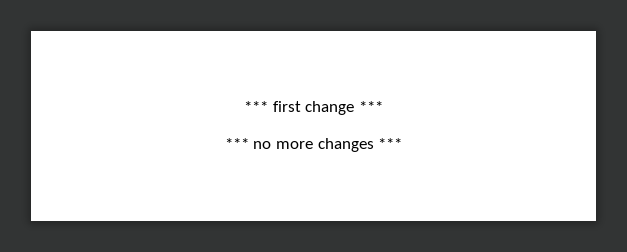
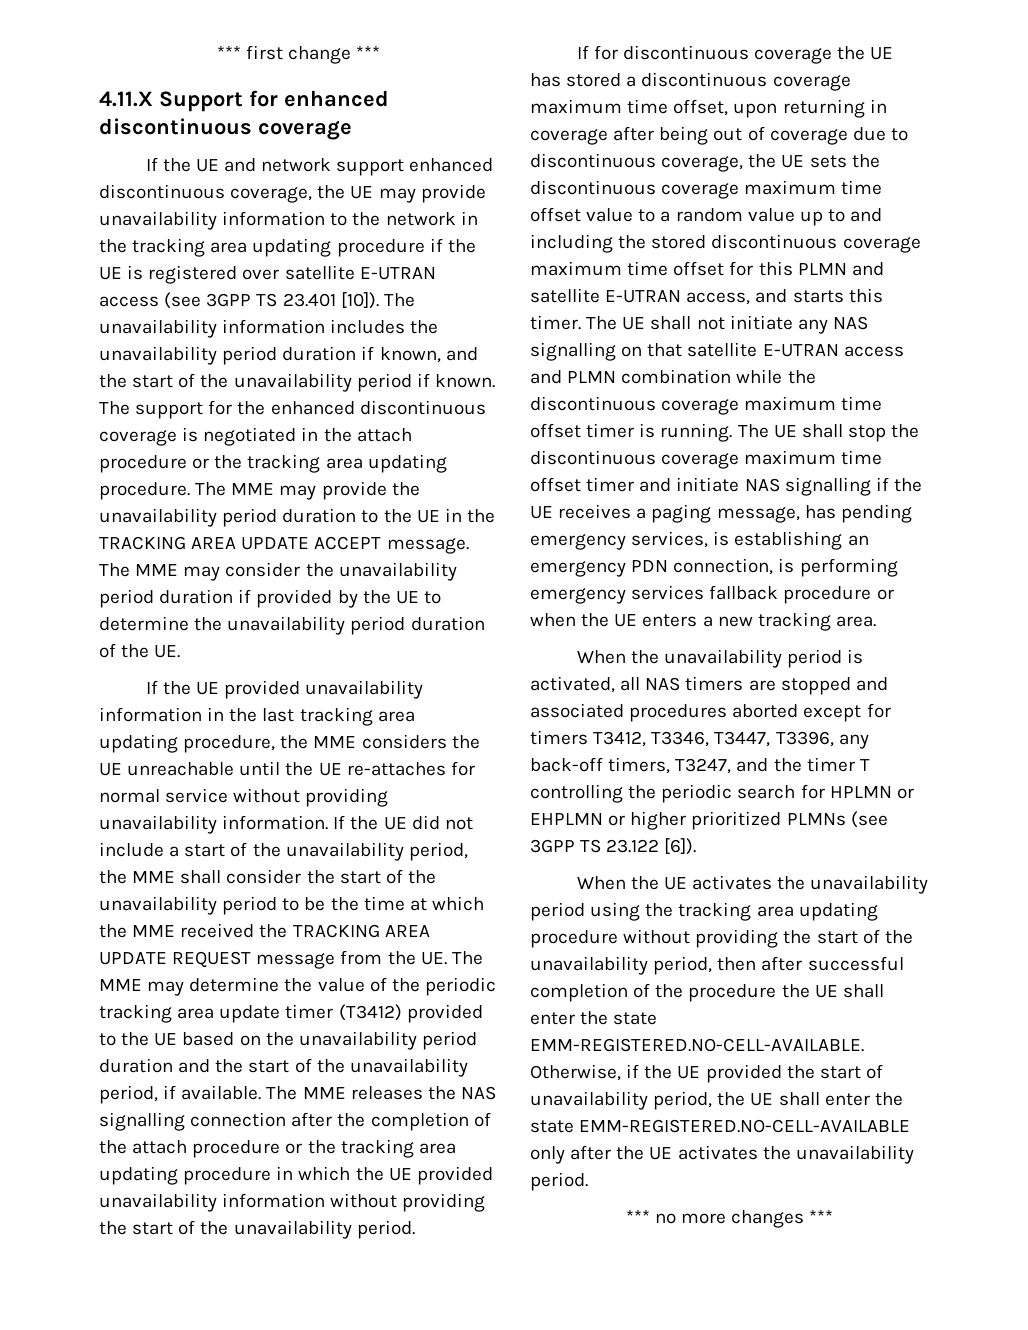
(383, 106) none -> [99,90,389,112] [99,118,352,140] [145,157,494,176] [99,184,486,203] [99,211,478,230] [99,238,476,257] [99,265,436,284] [99,292,415,309] [99,319,439,338] [99,346,478,365] [99,373,495,392] [99,400,486,419] [99,427,412,446] [99,454,447,473] [99,481,420,500] [99,508,495,527] [99,536,469,554] [99,562,457,581] [99,589,441,608] [99,616,485,635] [99,643,181,658] [145,680,424,699] [99,707,415,726] [99,734,480,753] [99,761,475,776] [99,788,389,807] [99,815,473,834] [99,842,468,861] [99,869,436,884] [99,896,484,915] [99,923,430,938] [99,950,483,969] [99,977,496,996] [99,1004,483,1023] [99,1031,477,1050] [99,1058,468,1077] [99,1085,496,1104] [99,1112,491,1131] [99,1139,456,1158] [99,1166,493,1185] [99,1193,486,1212] [99,1220,415,1239] [576,45,894,64] [530,72,851,91] [530,99,887,118] [530,126,908,145] [530,153,880,172] [530,180,883,199] [530,207,883,226] [530,234,921,253] [530,261,884,276] [530,288,883,305] [530,315,868,334] [530,342,904,361] [530,369,816,384] [530,396,883,415] [530,423,920,442] [530,450,883,469] [530,477,922,496] [530,504,912,523] [530,531,869,550] [530,558,898,577] [530,585,894,604] [530,612,876,631] [576,649,864,668] [530,676,888,695] [530,703,891,722] [530,730,869,749] [530,757,870,774] [530,784,914,803] [530,811,888,830] [530,838,697,855] [576,875,929,894] [530,902,878,921] [530,929,913,948] [530,956,904,975] [530,983,884,1002] [530,1011,658,1025] [530,1038,864,1052] [530,1064,883,1083] [530,1091,903,1110] [530,1119,911,1133] [530,1145,914,1164] [530,1172,588,1191] // 4.11.X Support for enhanced discontinuous coverage // If the UE and network support enhanced discontinuous coverage, the UE may provide unavailability information to the network in the tracking area updating procedure if the UE is registered over satellite E-UTRAN access (see 3GPP TS 23.401 [10]). The unavailability information includes the unavailability period duration if known, and the start of the unavailability period if known. The support for the enhanced discontinuous coverage is negotiated in the attach procedure or the tracking area updating procedure. The MME may provide the unavailability period duration to the UE in the TRACKING AREA UPDATE ACCEPT message. The MME may consider the unavailability period duration if provided by the UE to determine the unavailability period duration of the UE. // If the UE provided unavailability information in the last tracking area updating procedure, the MME considers the UE unreachable until the UE re-attaches for normal service without providing unavailability information. If the UE did not include a start of the unavailability period, the MME shall consider the start of the unavailability period to be the time at which the MME received the TRACKING AREA UPDATE REQUEST message from the UE. The MME may determine the value of the periodic tracking area update timer (T3412) provided to the UE based on the unavailability period duration and the start of the unavailability period, if available. The MME releases the NAS signalling connection after the completion of the attach procedure or the tracking area updating procedure in which the UE provided unavailability information without providing the start of the unavailability period. // If for discontinuous coverage the UE has stored a discontinuous coverage maximum time offset, upon returning in coverage after being out of coverage due to discontinuous coverage, the UE sets the discontinuous coverage maximum time offset value to a random value up to and including the stored discontinuous coverage maximum time offset for this PLMN and satellite E-UTRAN access, and starts this timer. The UE shall not initiate any NAS signalling on that satellite E-UTRAN access and PLMN combination while the discontinuous coverage maximum time offset timer is running. The UE shall stop the discontinuous coverage maximum time offset timer and initiate NAS signalling if the UE receives a paging message, has pending emergency services, is establishing an emergency PDN connection, is performing emergency services fallback procedure or when the UE enters a new tracking area. // When the unavailability period is activated, all NAS timers are stopped and associated procedures aborted except for timers T3412, T3346, T3447, T3396, any back-off timers, T3247, and the timer T controlling the periodic search for HPLMN or EHPLMN or higher prioritized PLMNs (see 3GPP TS 23.122 [6]). // When the UE activates the unavailability period using the tracking area updating procedure without providing the start of the unavailability period, then after successful completion of the procedure the UE shall enter the state EMM-REGISTERED.NO-CELL-AVAILABLE. Otherwise, if the UE provided the start of unavailability period, the UE shall enter the state EMM-REGISTERED.NO-CELL-AVAILABLE only after the UE activates the unavailability period.

